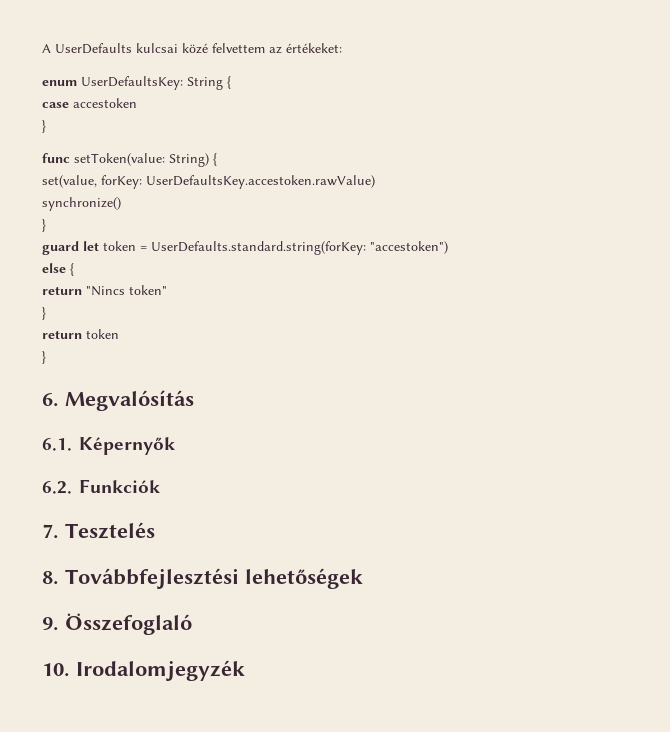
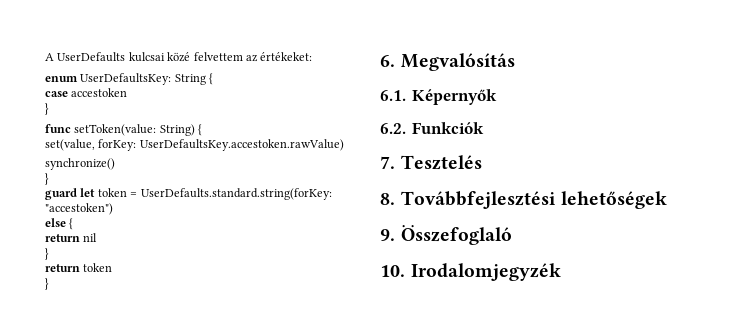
[86,285,167,296] "Nincs token" -> [83,233,98,242] nil

